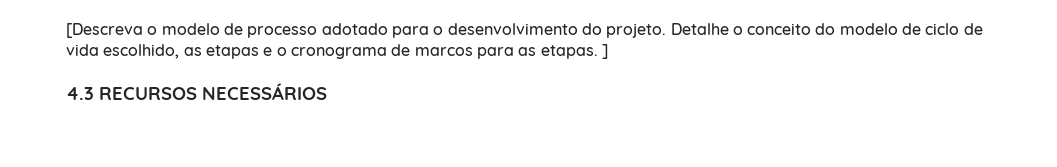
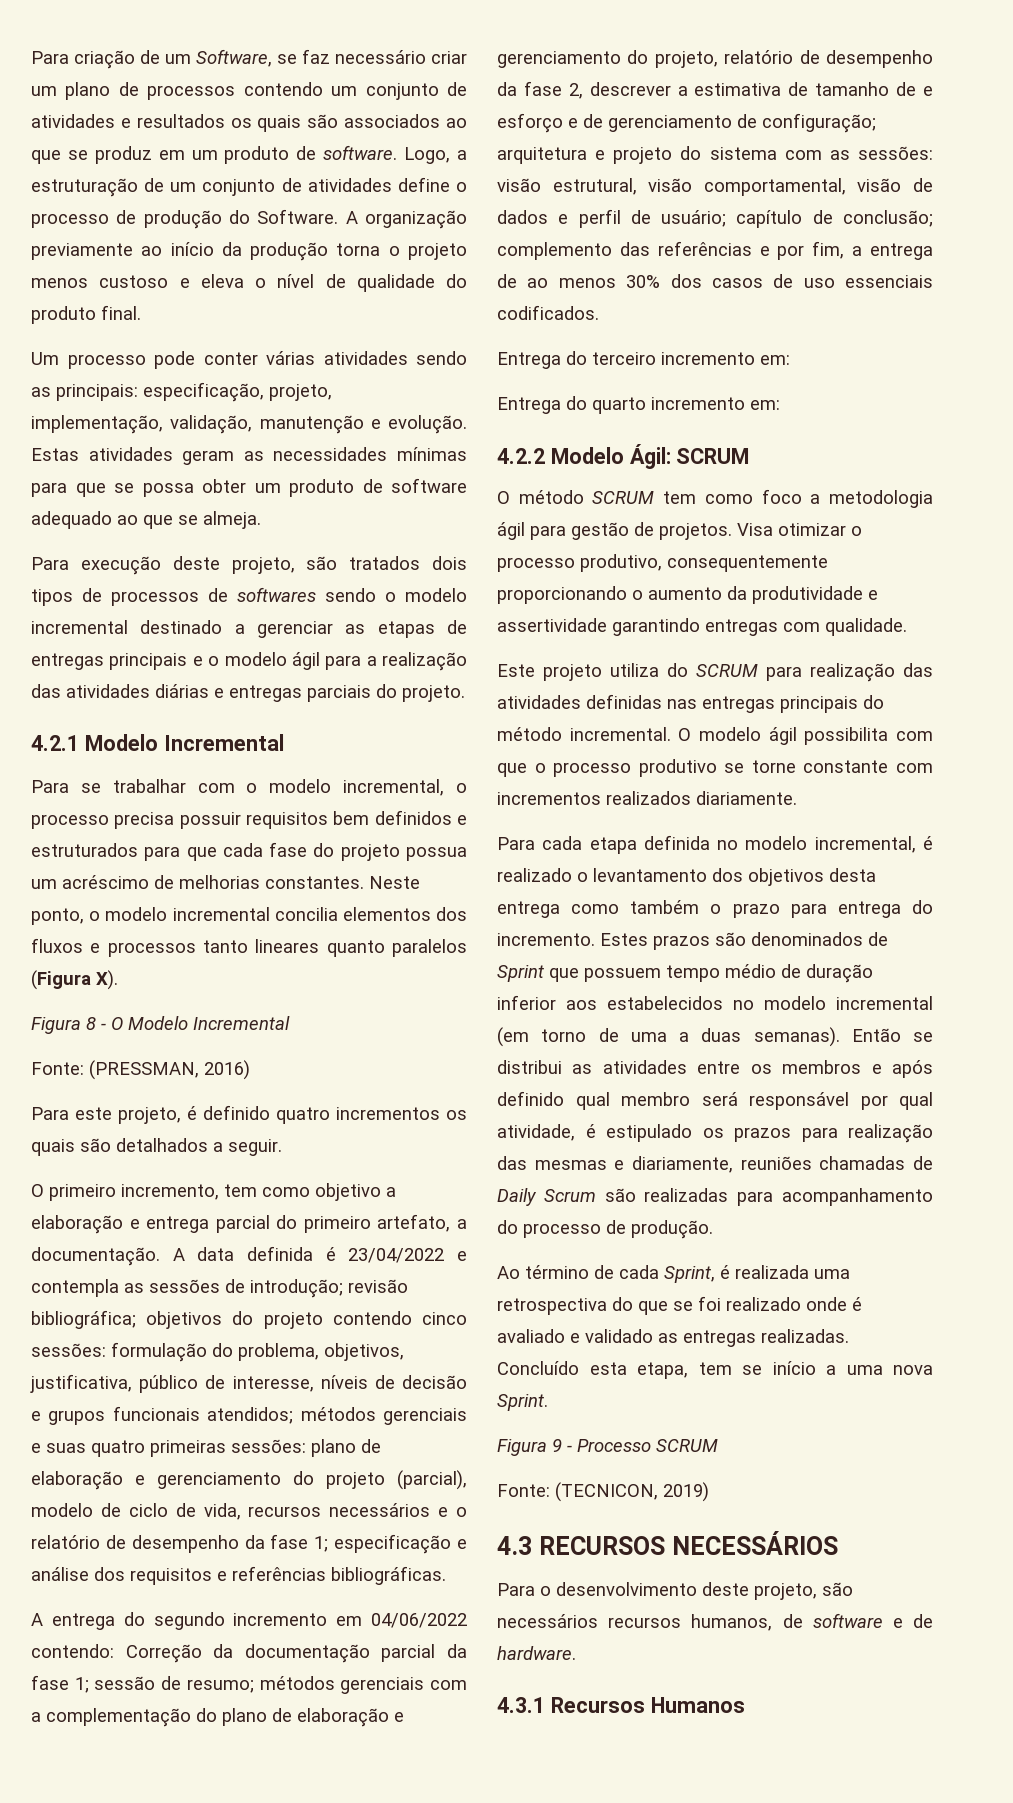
[66,23,983,38] [66,44,608,59] [66,83,327,100] [Descreva o modelo de processo adotado para o desenvolvimento do projeto. Detalhe o conceito do modelo de ciclo de vida escolhido, as etapas e o cronograma de marcos para as etapas. ] // 4.3 RECURSOS NECESSÁRIOS -> [31,49,467,69] [31,82,467,100] [31,114,467,132] [31,145,468,164] [31,177,468,197] [31,209,467,229] [31,242,467,261] [31,274,467,292] [31,305,141,324] [31,351,467,369] [31,382,332,402] [31,415,467,434] [31,447,467,465] [31,478,467,497] [31,511,261,529] [31,556,467,575] [31,587,467,606] [31,620,467,638] [31,652,467,671] [31,684,465,702] [31,734,284,751] [31,779,467,796] [31,810,467,829] [31,842,467,861] [31,875,420,889] [31,907,467,925] [31,938,467,957] [31,970,118,990] [31,1016,290,1034] [31,1060,250,1080] [31,1105,467,1124] [31,1138,282,1156] [31,1183,396,1201] [31,1214,467,1234] [31,1246,468,1266] [31,1279,408,1298] [31,1310,467,1329] [31,1342,404,1362] [30,1374,468,1393] [31,1406,467,1425] [31,1439,381,1457] [31,1470,467,1490] [31,1503,467,1520] [31,1534,467,1554] [31,1566,446,1585] [31,1612,467,1630] [31,1644,467,1663] [31,1675,467,1694] [31,1708,404,1727] [497,50,933,68] [497,81,934,99] [497,113,876,133] [497,146,933,164] [497,178,933,196] [497,209,933,228] [497,241,933,260] [497,274,933,288] [497,305,599,320] [497,351,790,369] [497,396,780,414] [497,444,750,469] [497,489,933,508] [497,522,862,540] [497,554,828,572] [497,586,878,604] [497,618,907,636] [497,663,933,682] [497,694,884,713] [497,727,933,745] [497,759,933,777] [497,791,797,805] [497,835,933,854] [497,868,876,886] [497,900,933,918] [497,932,888,950] [497,964,873,983] [497,995,933,1010] [497,1027,933,1047] [497,1060,933,1078] [497,1091,933,1110] [497,1124,933,1143] [497,1156,933,1173] [497,1188,933,1206] [497,1220,713,1239] [497,1265,850,1283] [497,1296,862,1315] [497,1329,849,1347] [497,1361,933,1379] [497,1394,548,1411] [497,1439,718,1456] [497,1482,709,1502] [497,1531,838,1555] [497,1582,853,1600] [497,1613,934,1631] [497,1646,576,1660] [497,1697,745,1713] Para criação de um Software, se faz necessário criar um plano de processos contendo um conjunto de atividades e resultados os quais são associados ao que se produz em um produto de software. Logo, a estruturação de um conjunto de atividades define o processo de produção do Software. A organização previamente ao início da produção torna o projeto menos custoso e eleva o nível de qualidade do produto final. // Um processo pode conter várias atividades sendo as principais: especificação, projeto, implementação, validação, manutenção e evolução. Estas atividades geram as necessidades mínimas para que se possa obter um produto de software adequado ao que se almeja. // Para execução deste projeto, são tratados dois tipos de processos de softwares sendo o modelo incremental destinado a gerenciar as etapas de entregas principais e o modelo ágil para a realização das atividades diárias e entregas parciais do projeto. // 4.2.1 Modelo Incremental // Para se trabalhar com o modelo incremental, o processo precisa possuir requisitos bem definidos e estruturados para que cada fase do projeto possua um acréscimo de melhorias constantes. Neste ponto, o modelo incremental concilia elementos dos fluxos e processos tanto lineares quanto paralelos (Figura X). // Figura 8 - O Modelo Incremental // Fonte: (PRESSMAN, 2016) // Para este projeto, é definido quatro incrementos os quais são detalhados a seguir. // O primeiro incremento, tem como objetivo a elaboração e entrega parcial do primeiro artefato, a documentação. A data definida é 23/04/2022 e contempla as sessões de introdução; revisão bibliográfica; objetivos do projeto contendo cinco sessões: formulação do problema, objetivos, justificativa, público de interesse, níveis de decisão e grupos funcionais atendidos; métodos gerenciais e suas quatro primeiras sessões: plano de elaboração e gerenciamento do projeto (parcial), modelo de ciclo de vida, recursos necessários e o relatório de desempenho da fase 1; especificação e análise dos requisitos e referências bibliográficas. // A entrega do segundo incremento em 04/06/2022 contendo: Correção da documentação parcial da fase 1; sessão de resumo; métodos gerenciais com a complementação do plano de elaboração e gerenciamento do projeto, relatório de desempenho da fase 2, descrever a estimativa de tamanho de e esforço e de gerenciamento de configuração; arquitetura e projeto do sistema com as sessões: visão estrutural, visão comportamental, visão de dados e perfil de usuário; capítulo de conclusão; complemento das referências e por fim, a entrega de ao menos 30% dos casos de uso essenciais codificados. // Entrega do terceiro incremento em: // Entrega do quarto incremento em: // 4.2.2 Modelo Ágil: SCRUM // O método SCRUM tem como foco a metodologia ágil para gestão de projetos. Visa otimizar o processo produtivo, consequentemente proporcionando o aumento da produtividade e assertividade garantindo entregas com qualidade. // Este projeto utiliza do SCRUM para realização das atividades definidas nas entregas principais do método incremental. O modelo ágil possibilita com que o processo produtivo se torne constante com incrementos realizados diariamente. // Para cada etapa definida no modelo incremental, é realizado o levantamento dos objetivos desta entrega como também o prazo para entrega do incremento. Estes prazos são denominados de Sprint que possuem tempo médio de duração inferior aos estabelecidos no modelo incremental (em torno de uma a duas semanas). Então se distribui as atividades entre os membros e após definido qual membro será responsável por qual atividade, é estipulado os prazos para realização das mesmas e diariamente, reuniões chamadas de Daily Scrum são realizadas para acompanhamento do processo de produção. // Ao término de cada Sprint, é realizada uma retrospectiva do que se foi realizado onde é avaliado e validado as entregas realizadas. Concluído esta etapa, tem se início a uma nova Sprint. // Figura 9 - Processo SCRUM // Fonte: (TECNICON, 2019) // 4.3 RECURSOS NECESSÁRIOS // Para o desenvolvimento deste projeto, são necessários recursos humanos, de software e de hardware. // 4.3.1 Recursos Humanos

